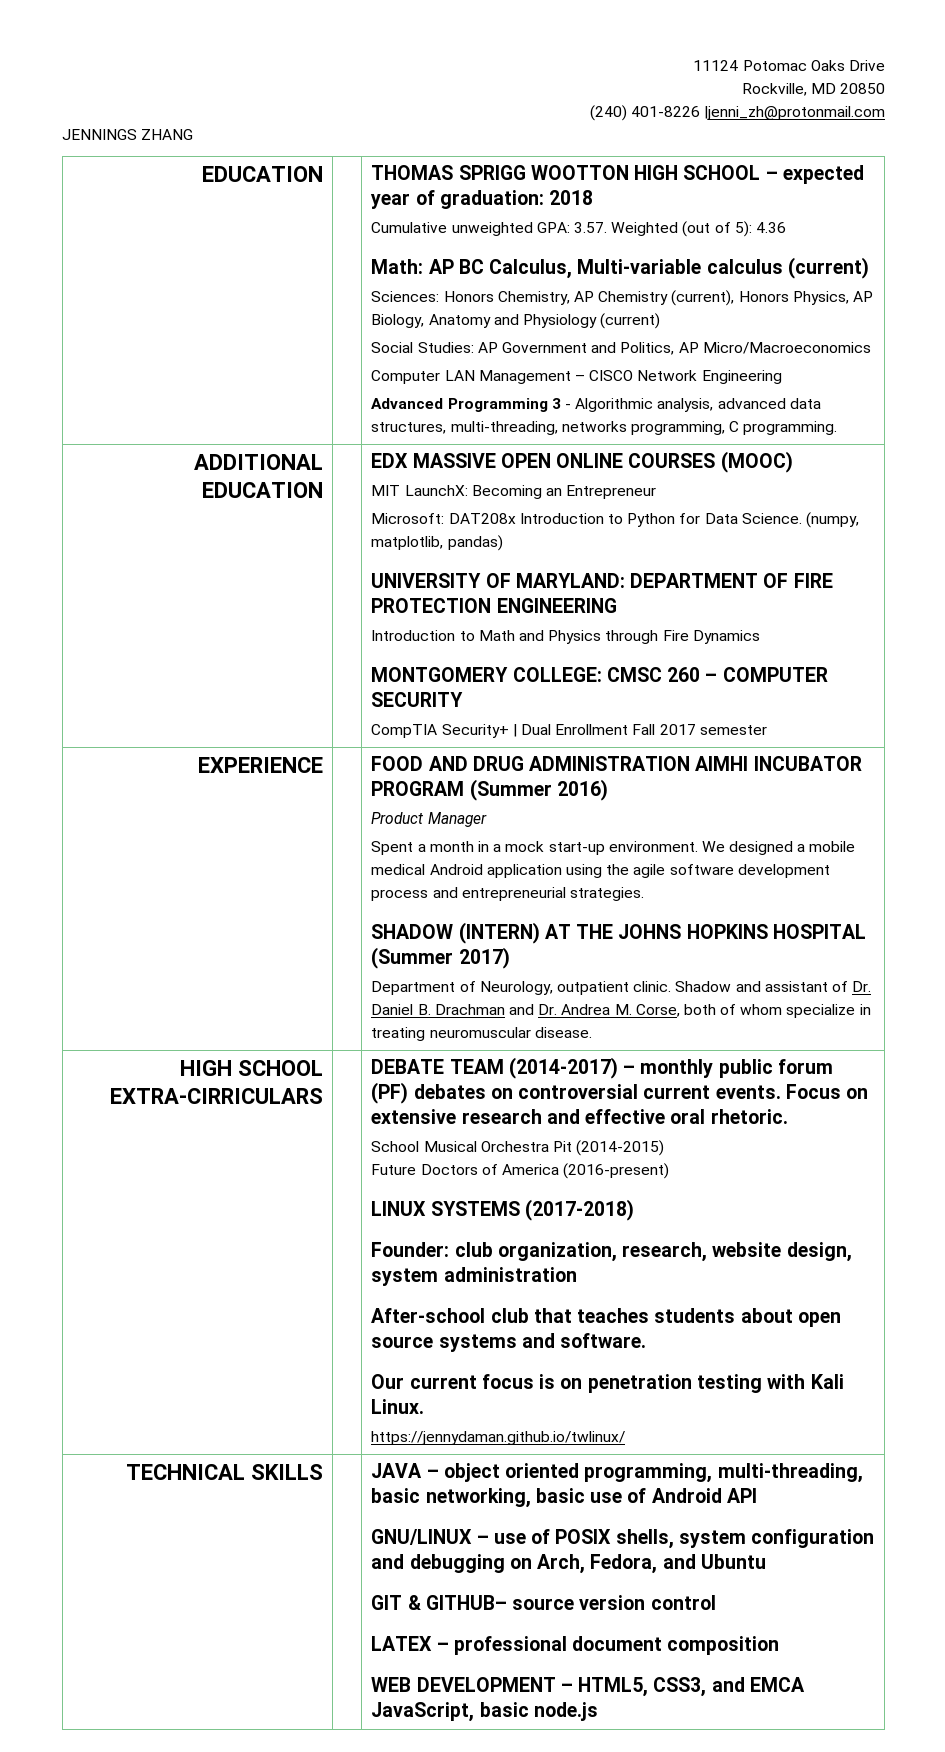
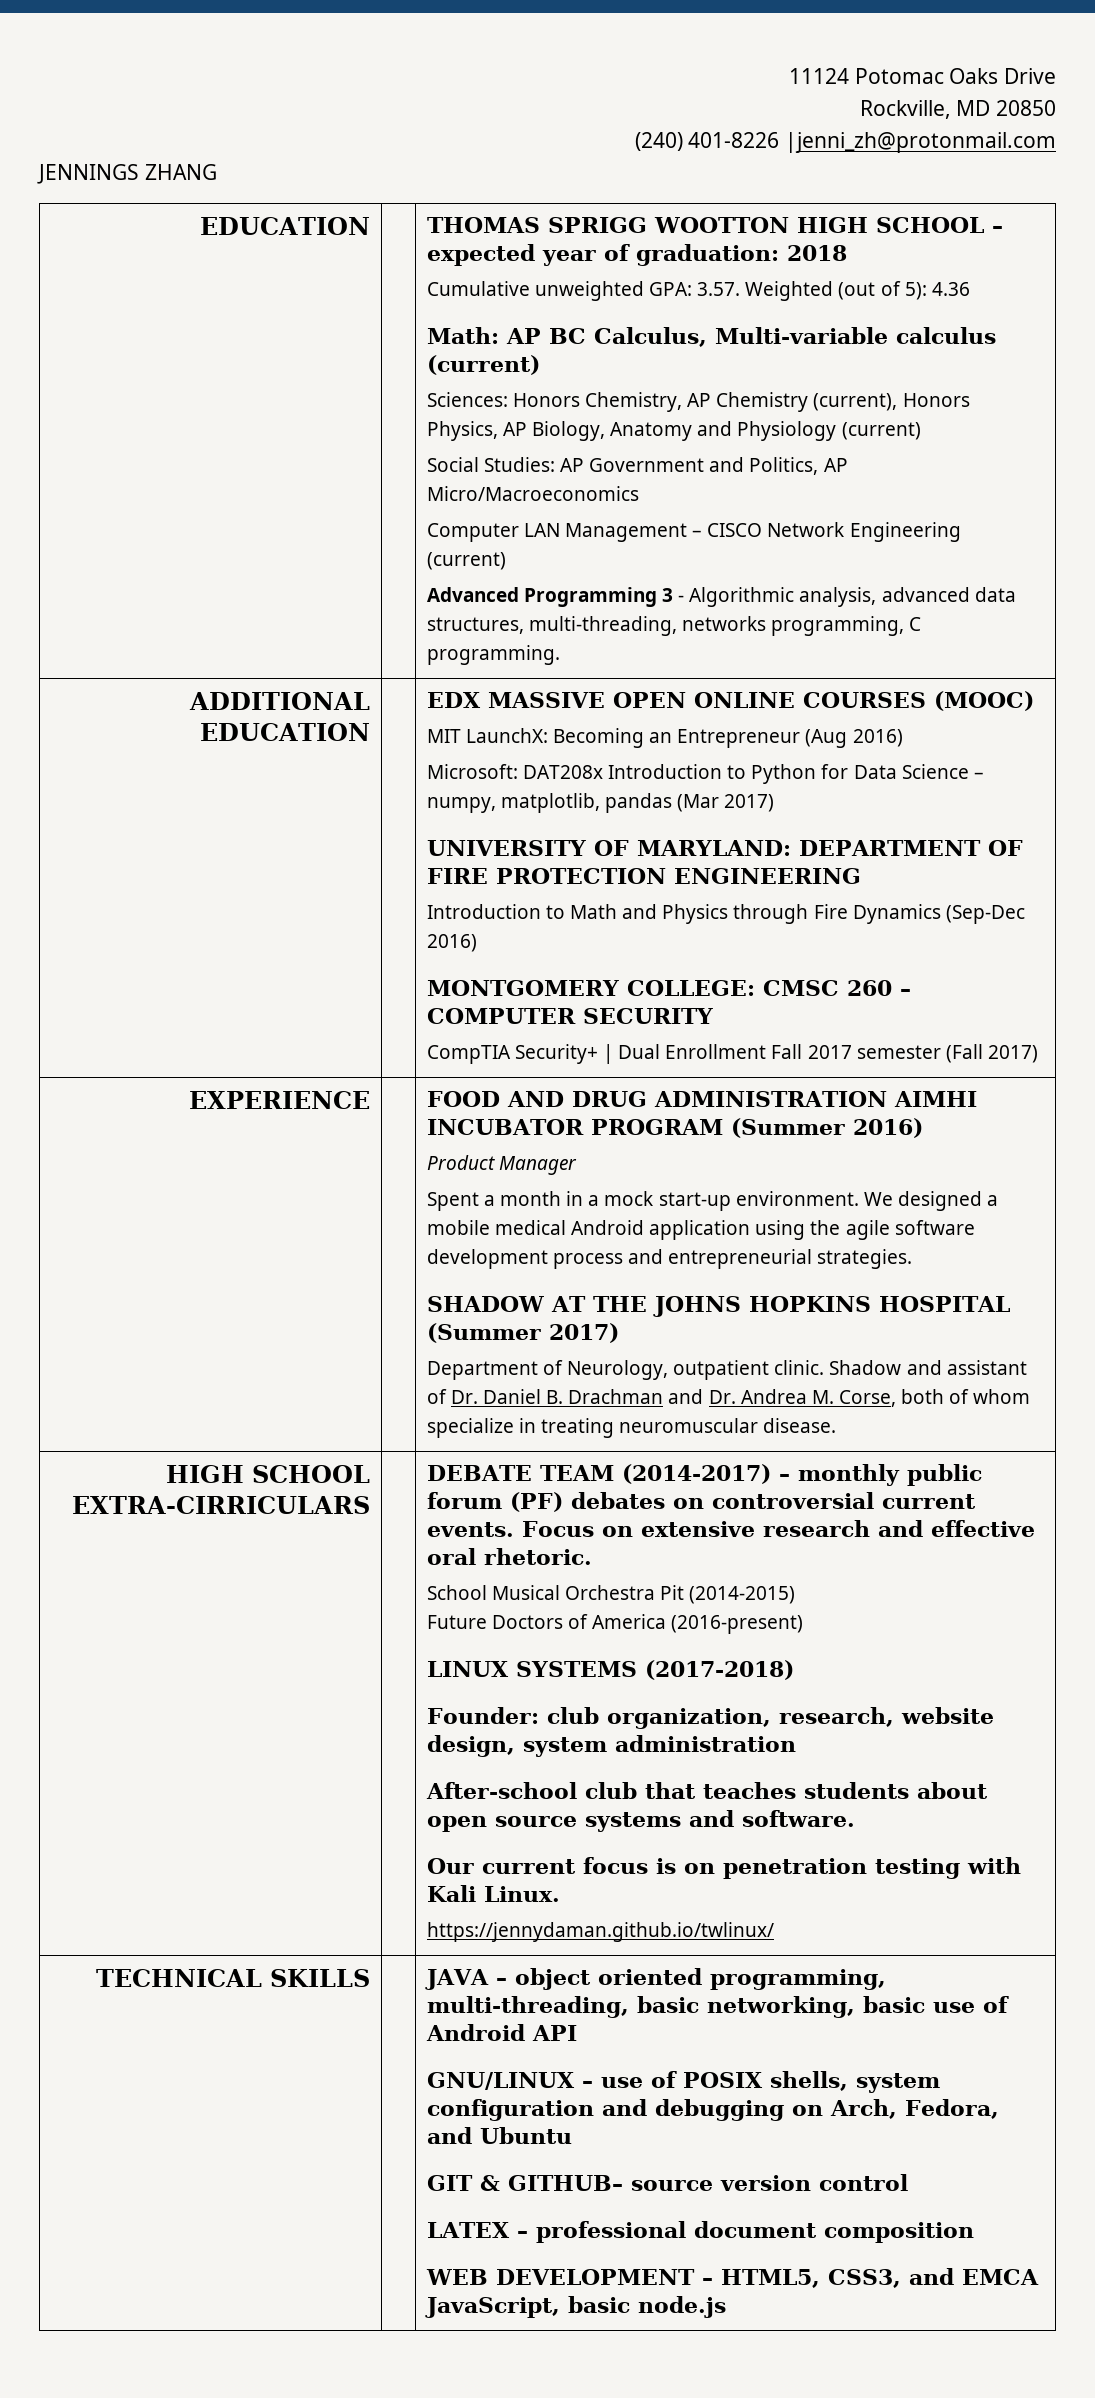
(782, 377) none -> [426,552,506,570] (current)
(657, 492) none -> [805,729,903,748] (Aug 2016)
[741,512,859,528] [371,535,503,551] Science. (numpy, matplotlib, pandas) -> [901,764,984,779] [426,793,775,813] Science – numpy, matplotlib, pandas (Mar 2017)
(760, 637) none -> [945,905,1025,924] [426,934,477,952] (Sep-Dec 2016)
(767, 730) none -> [945,1044,1038,1063] (Fall 2017)
[458,922,540,944] (INTERN) -> (544, 1304) none

